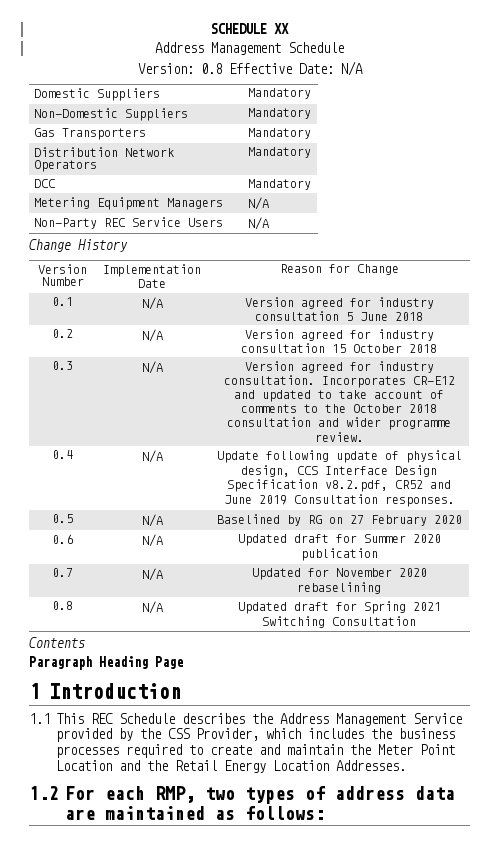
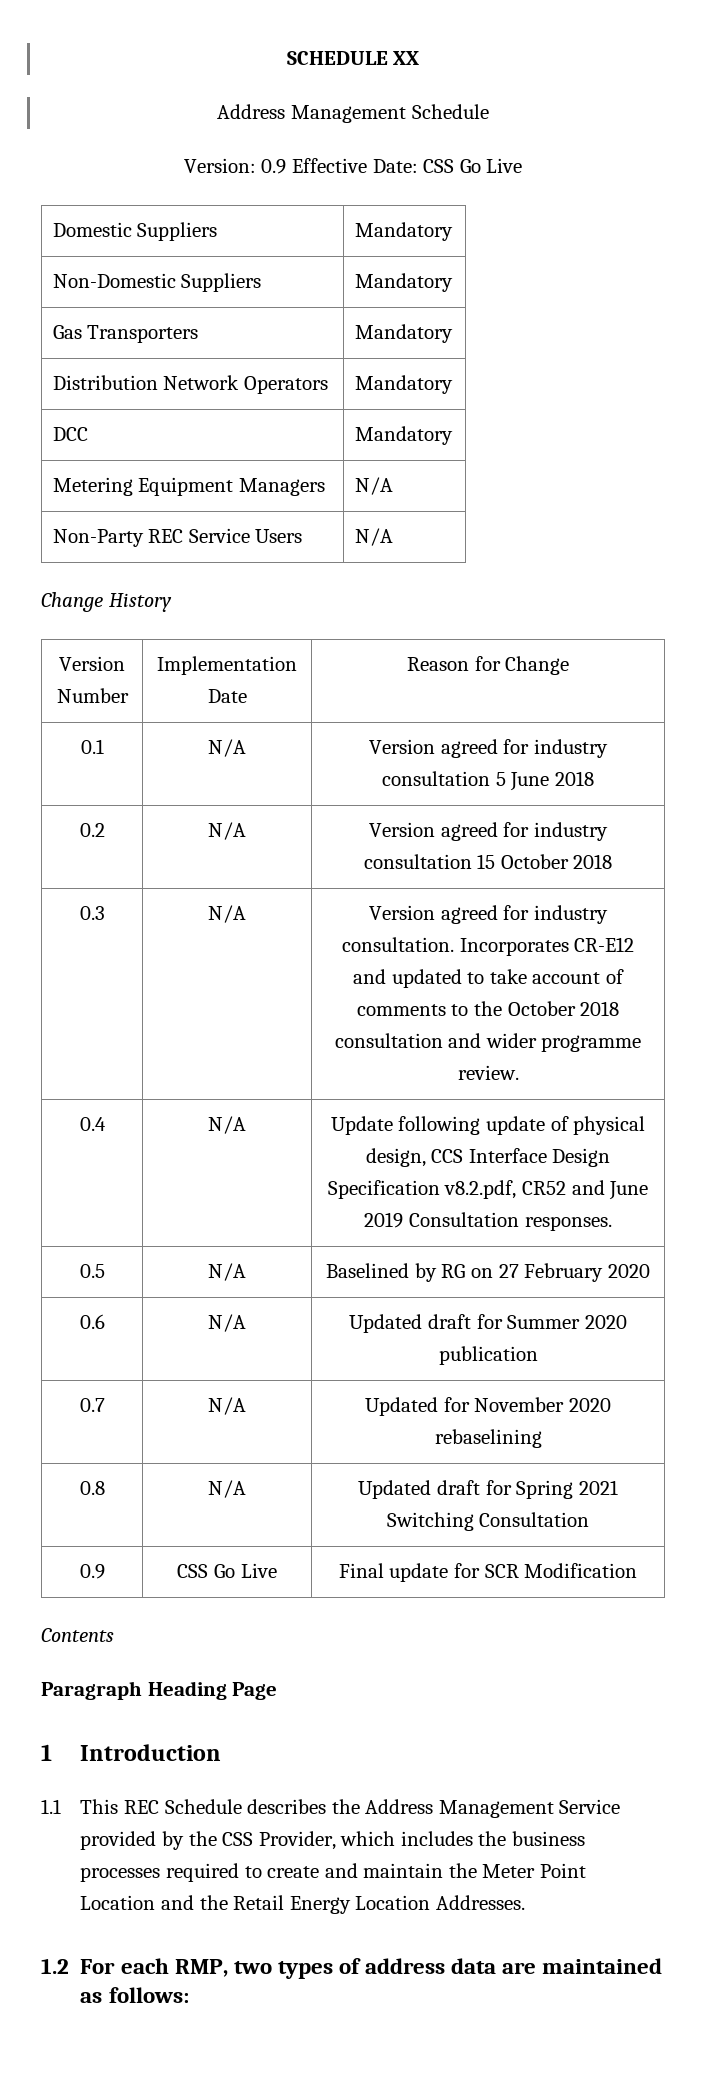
[200,63,222,74] 0.8 -> [261,159,287,174] 0.9
[340,61,363,76] N/A -> [423,158,523,173] CSS Go Live
(416, 621) none -> [79,1564,105,1579] [177,1563,277,1578] [338,1563,638,1582] // 0.9 | CSS Go Live | Final update for SCR Modification

